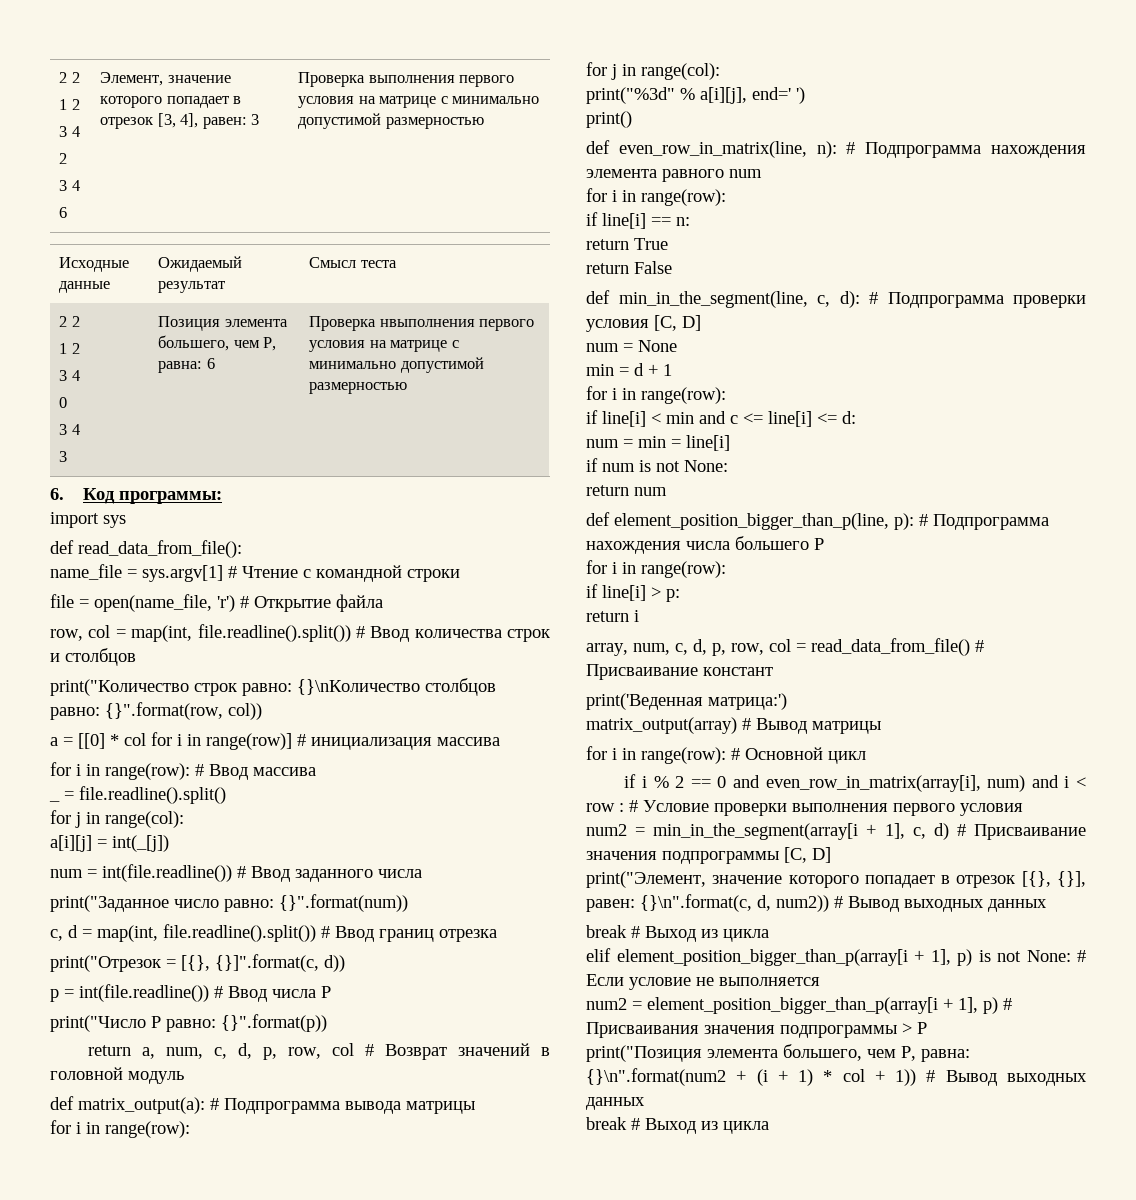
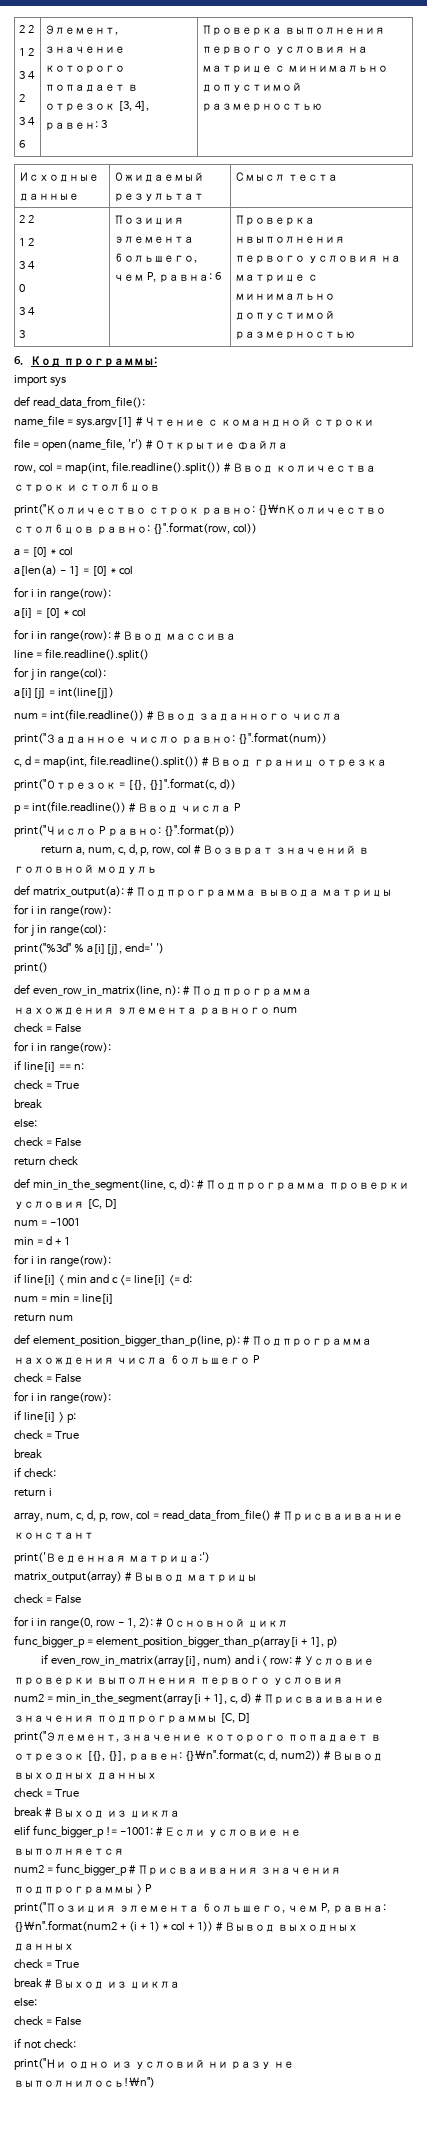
[78,732,500,750] [[0] * col for i in range(row)] # инициализация массива -> [31,547,73,557] [14,565,133,576] [14,587,111,600] [14,608,86,618] [0] * col // a[len(a) - 1] = [0] * col // for i in range(row): // a[i] = [0] * col
[49,800,60,802] _ -> [14,650,33,658] line
[112,835,169,852] int(_[j]) -> [57,687,114,700] int(line[j])
(762, 173) none -> [14,1023,81,1033] // check = False
[586,238,668,250] [586,261,672,274] return True // return False -> [14,1080,79,1089] [14,1099,42,1109] [14,1119,37,1127] [14,1137,81,1147] [14,1156,78,1166] check = True // break // else: // check = False // return check
[623,340,677,352] = None -> [40,1218,80,1226] = -1001
[586,458,728,472] // if num is not None: -> (114, 1299) none
(824, 544) none -> [14,1373,81,1383] // check = False
(680, 595) none -> [14,1430,79,1439] [14,1449,42,1459] [14,1467,56,1477] // check = True // break // if check:
[586,746,866,764] [624,774,760,788] // for i in range(row): # Основной цикл // if i % 2 == 0 and -> [14,1594,81,1604] [14,1616,288,1629] [14,1635,338,1649] [40,1654,48,1664] // check = False // for i in range(0, row - 1, 2): # Основной цикл // func_bigger_p = element_position_bigger_than_p(array[i + 1], p) // if
[586,803,624,812] row : -> [270,1657,293,1665] row:
(1047, 905) none -> [14,1788,79,1797] // check = True
[616,949,1071,966] element_position_bigger_than_p(array[i + 1], p) is not None: -> [32,1825,153,1838] func_bigger_p != -1001:
[647,997,998,1014] element_position_bigger_than_p(array[i + 1], p) -> [55,1863,127,1876] func_bigger_p
[586,1117,769,1134] // break # Выход из цикла -> [14,1959,79,1968] [14,1978,180,1989] [14,1998,37,2006] [14,2016,81,2026] [14,2038,76,2049] [14,2058,294,2070] [14,2077,155,2088] // check = True // break # Выход из цикла // else: // check = False // if not check: // print("Ни одно из условий ни разу не выполнилось!\n")

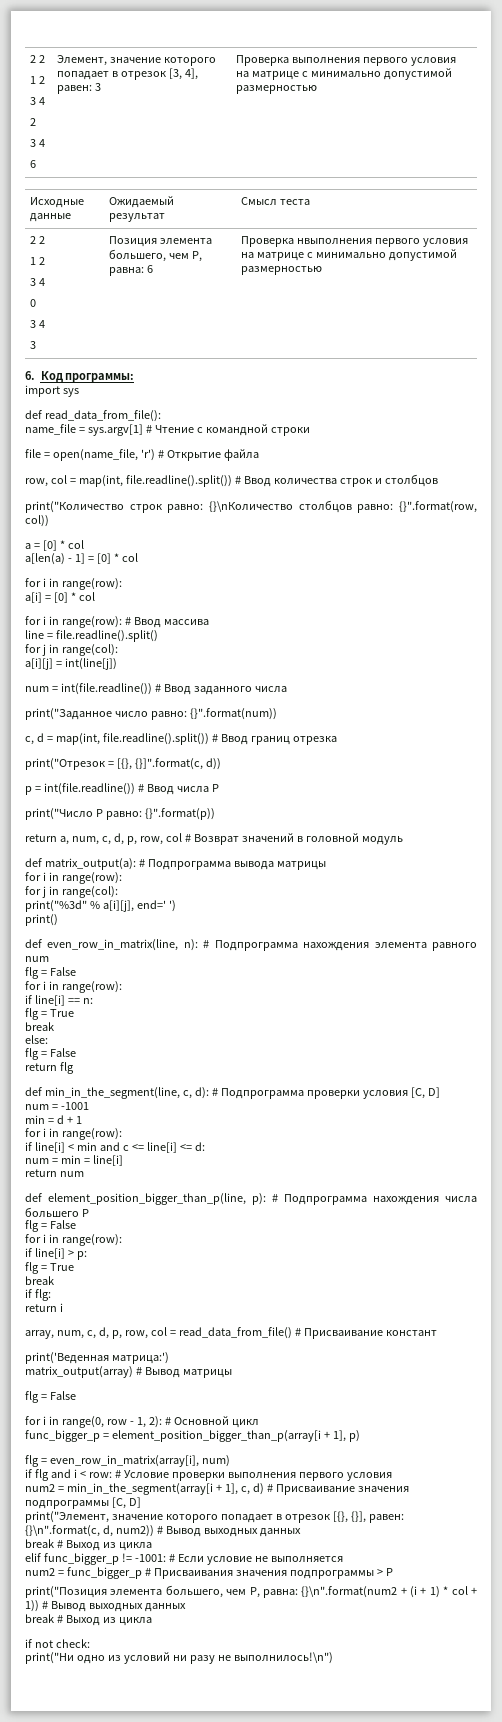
[14,1023,43,1032] check -> [25,967,39,979] flg
[14,1080,43,1089] check -> [25,1008,39,1020] flg
[14,1137,43,1146] check -> [25,1048,39,1060] flg
[48,1156,78,1165] check -> [59,1062,74,1074] flg
[14,1373,43,1382] check -> [25,1220,39,1232] flg
[14,1430,43,1439] check -> [25,1262,39,1274] flg
[23,1468,56,1477] check: -> [34,1289,51,1301] flg:
[14,1594,43,1603] check -> [25,1391,39,1403] flg
[40,1654,48,1664] if -> [25,1455,47,1467] flg =
(232, 1660) none -> [25,1469,49,1481] // if flg
[14,1788,79,1797] // check = True -> (301, 1532) none
[14,1959,79,1968] [14,1978,180,1989] [14,1998,37,2006] [14,2016,81,2026] // check = True // break # Выход из цикла // else: // check = False -> [25,1614,152,1626] // break # Выход из цикла

